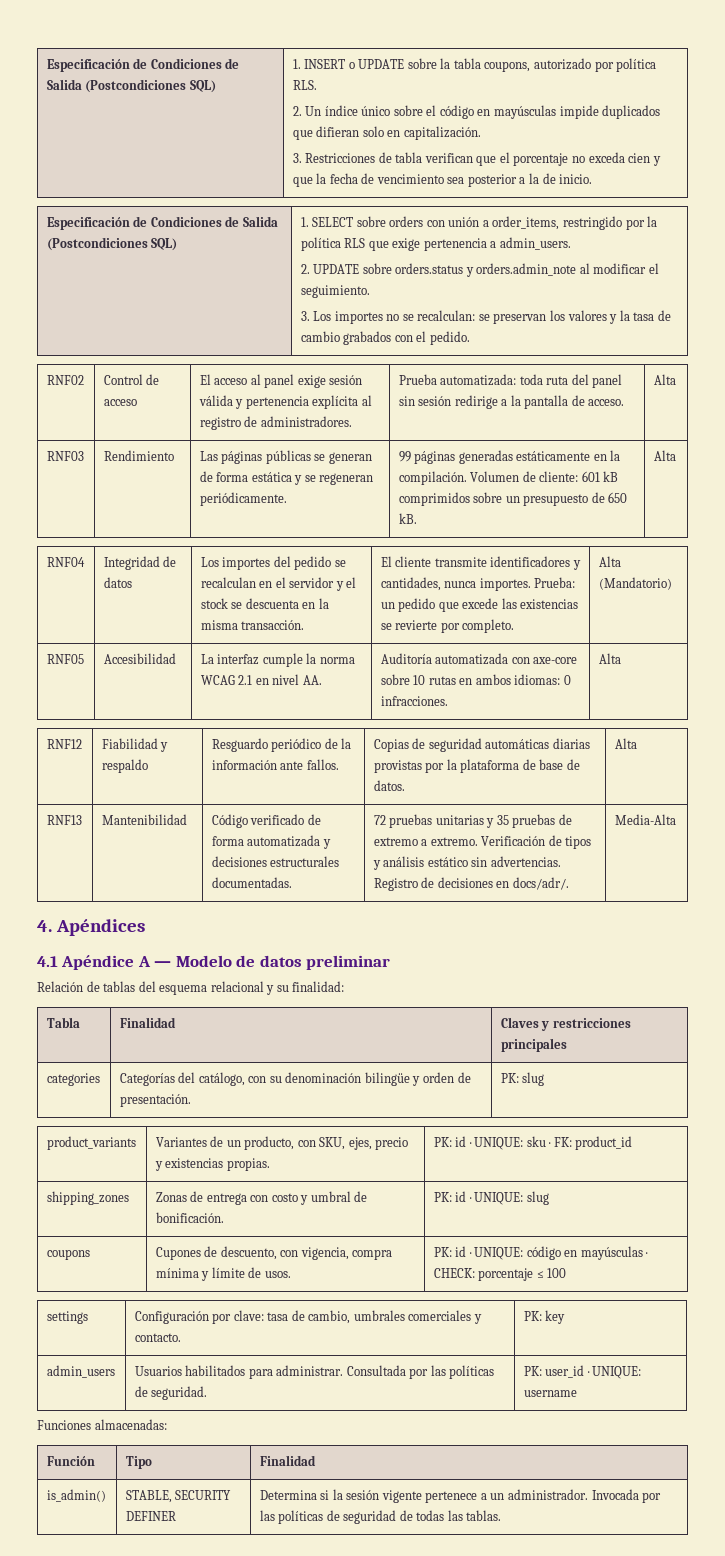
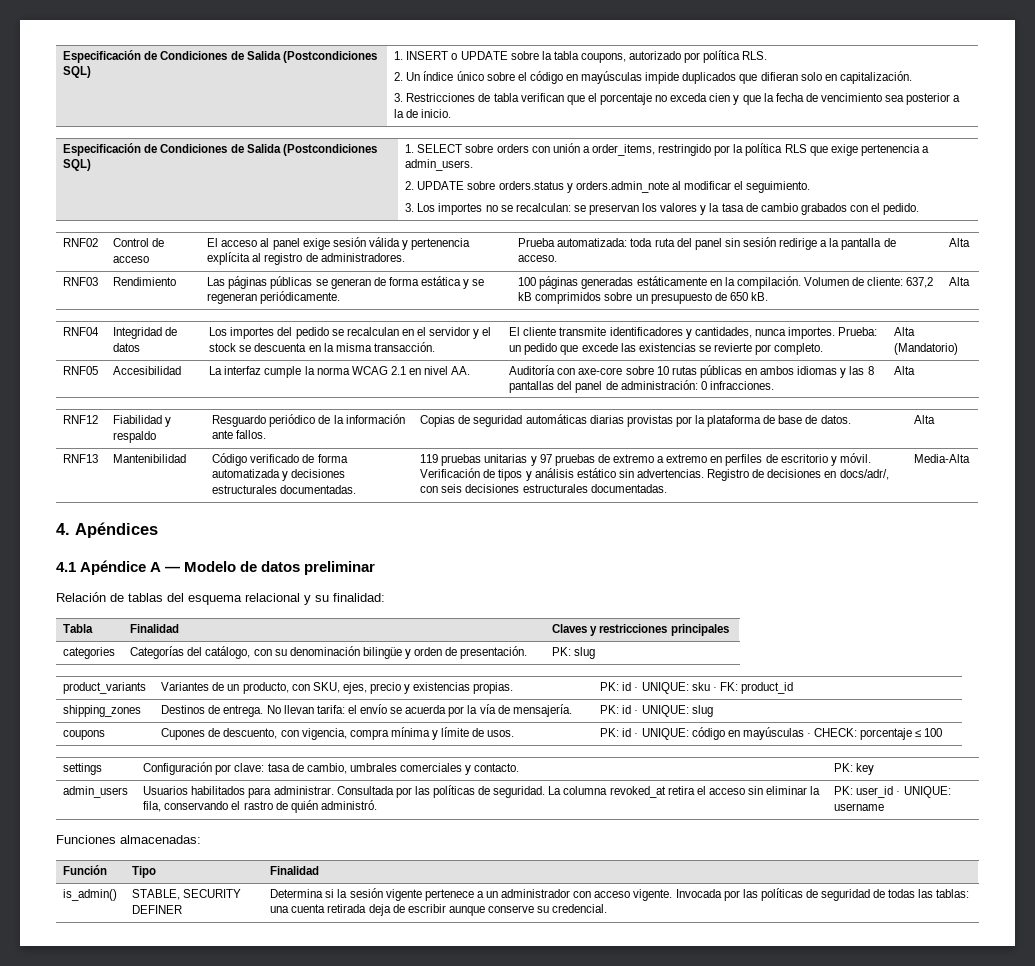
[398,451,411,462] 99 -> [518,277,537,286] 100
[581,471,600,482] 601 -> [906,277,934,288] 637,2
[435,653,509,665] automatizada -> (556, 370) none
(456, 680) none -> [699,365,742,378] públicas
[514,674,561,685] idiomas: -> [797,366,874,378] [509,380,698,393] idiomas y las 8 pantallas del panel de administración:
[373,815,386,825] 72 -> [420,454,439,463] 119
[496,815,509,825] 35 -> [539,454,552,463] 97
[430,837,478,846] extremo. -> [666,453,871,466] extremo en perfiles de escritorio y móvil.
[512,877,569,890] docs/adr/. -> [839,469,889,480] [420,484,667,493] docs/adr/, con seis decisiones estructurales documentadas.
[155,1191,368,1205] [155,1212,224,1223] Zonas de entrega con costo y umbral de bonificación. -> [161,704,572,717] Destinos de entrega. No llevan tarifa: el envío se acuerda por la vía de mensajería.
(208, 1393) none -> [548,786,821,798] [143,800,377,813] La columna revoked_at retira el acceso sin eliminar la fila, conservando el rastro de quién administró.
[508,1489,589,1500] administrador. -> [501,889,673,901] administrador con acceso vigente.
[466,1510,502,1521] tablas. -> [936,889,970,898] [270,904,608,916] tablas: una cuenta retirada deja de escribir aunque conserve su credencial.

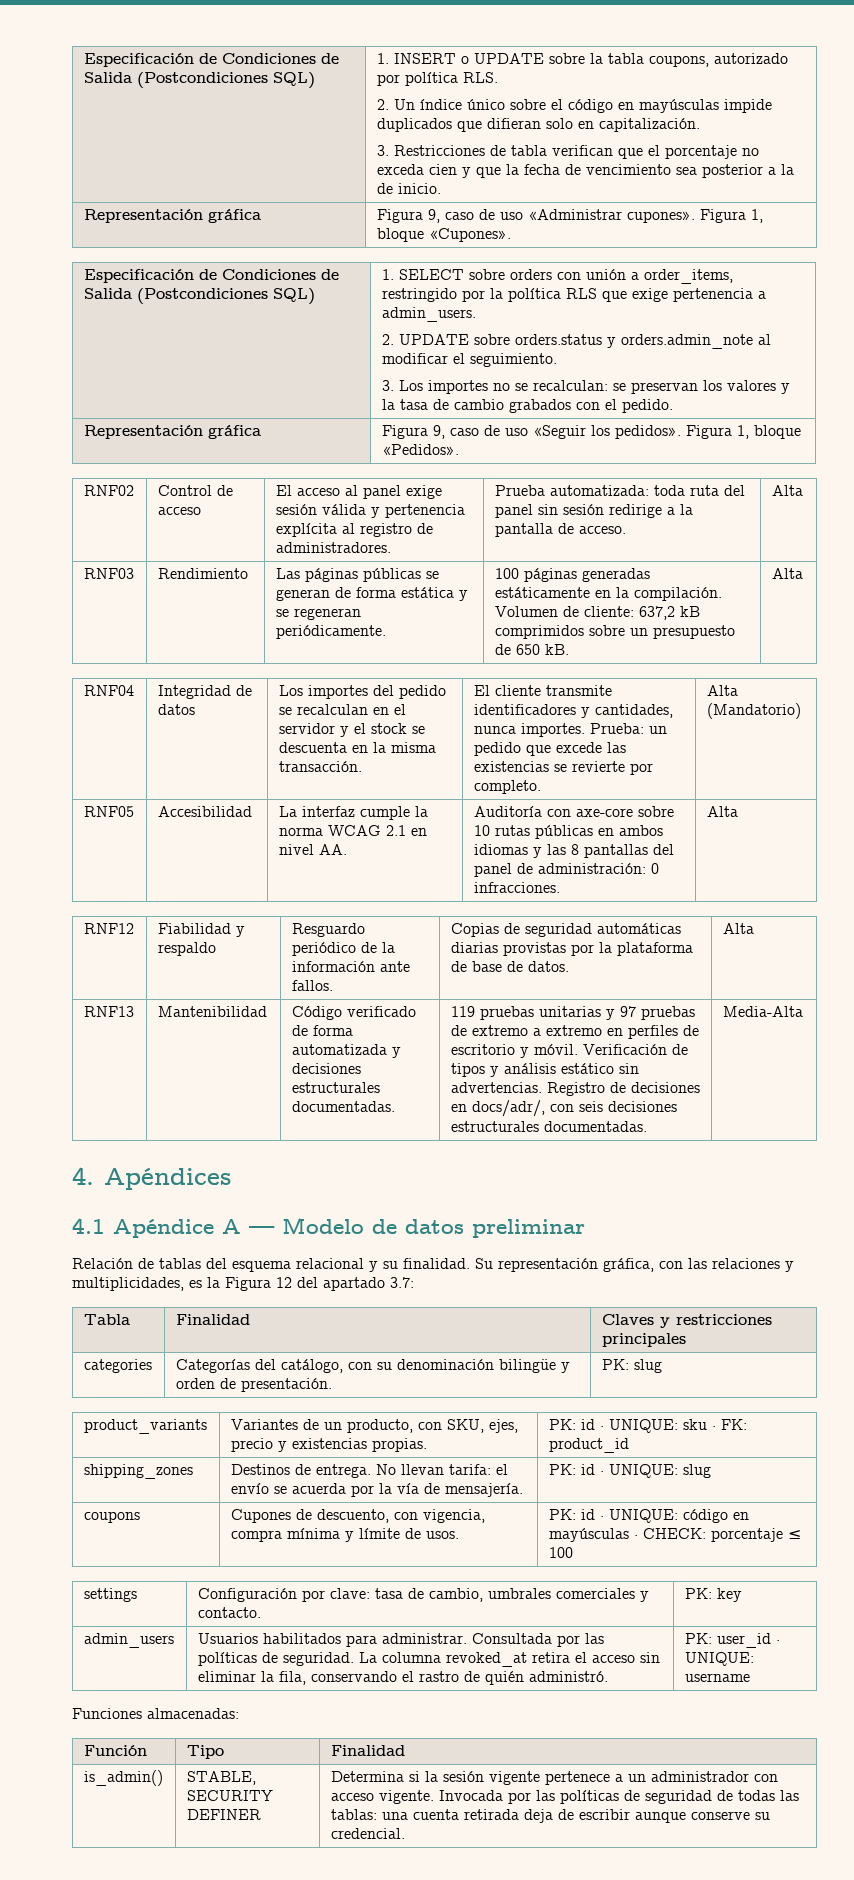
(452, 113) none -> [83,209,261,223] [376,209,763,223] [376,228,511,242] // Representación gráfica | Figura 9, caso de uso «Administrar cupones». Figura 1, bloque «Cupones».
(920, 209) none -> [83,425,261,439] [381,425,801,439] [381,444,459,455] // Representación gráfica | Figura 9, caso de uso «Seguir los pedidos». Figura 1, bloque «Pedidos».
[333,593,385,602] finalidad: -> [403,1258,794,1272] [72,1277,414,1291] finalidad. Su representación gráfica, con las relaciones y multiplicidades, es la Figura 12 del apartado 3.7:

